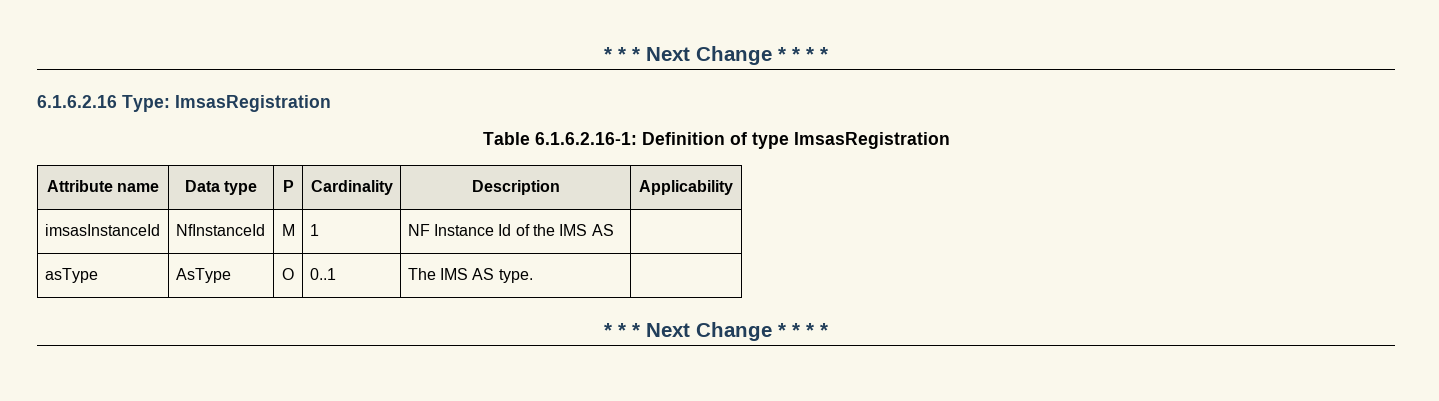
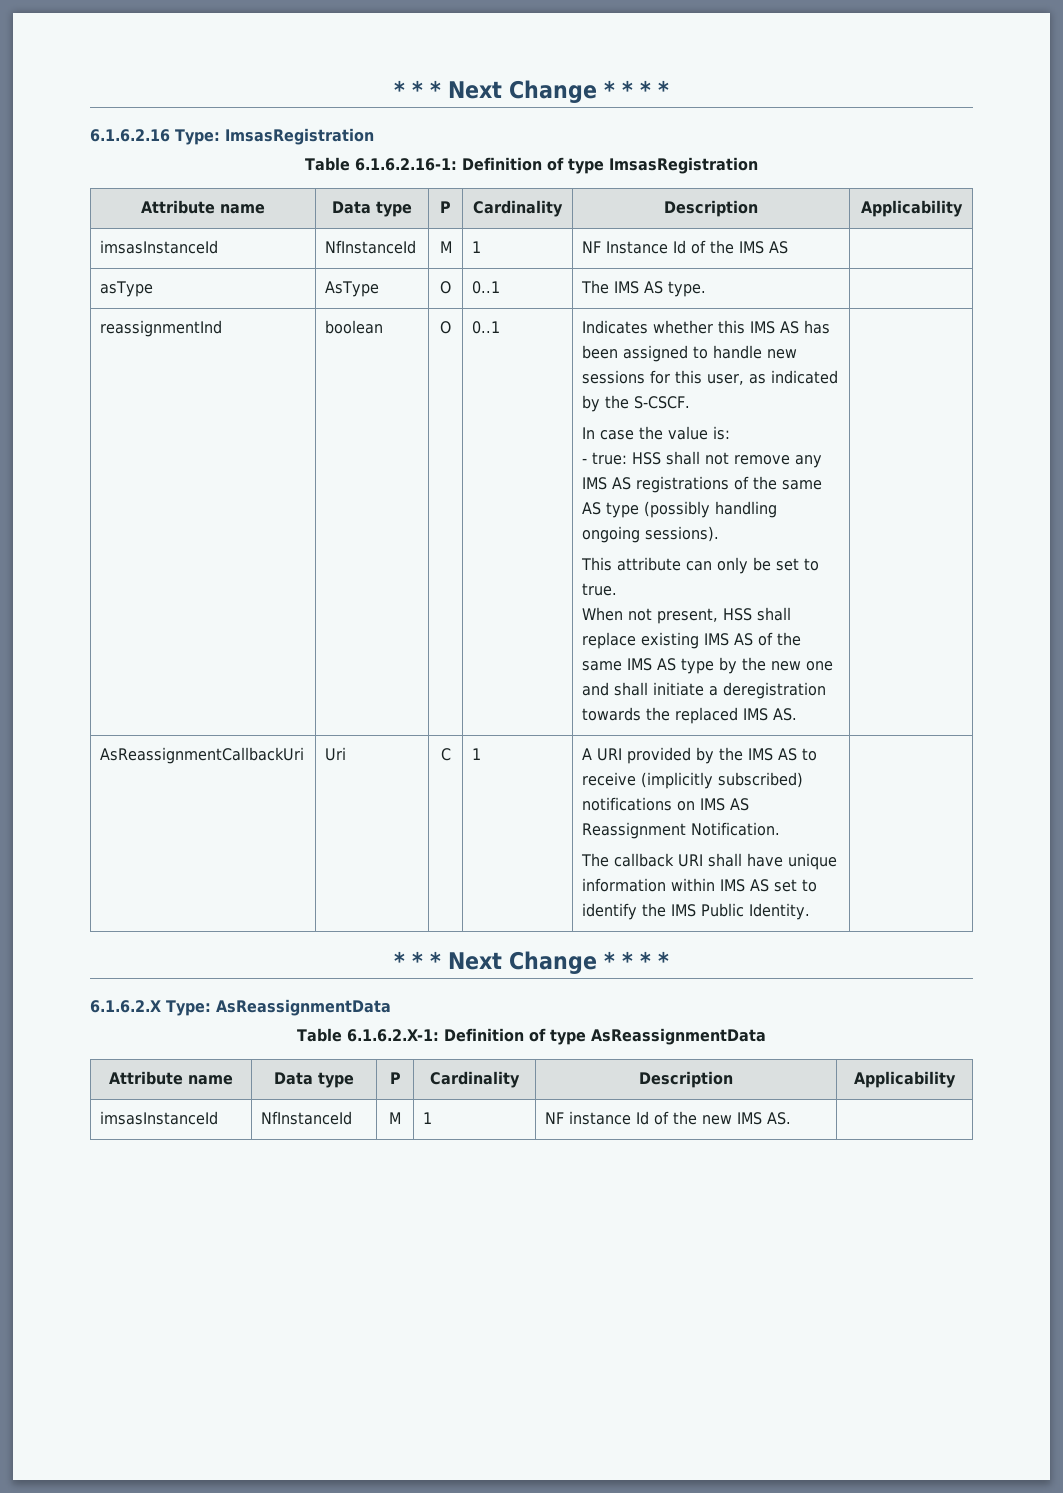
[604,322,828,341] // * * * Next Change * * * * -> [100,320,223,337] [325,320,384,334] [440,321,451,334] [472,321,501,334] [582,320,831,334] [582,345,798,362] [582,370,839,385] [582,395,691,412] [582,426,731,440] [582,451,823,468] [582,476,823,493] [582,501,778,518] [582,526,720,543] [581,557,820,574] [582,583,618,596] [582,607,792,624] [582,632,802,649] [582,657,834,674] [582,682,827,699] [582,707,798,724] [100,747,305,764] [325,747,347,761] [440,748,451,761] [472,748,482,760] [582,747,818,764] [582,772,804,789] [582,797,750,811] [582,822,781,839] [581,853,838,870] [582,878,818,892] [582,903,811,920] [394,951,669,974] [90,999,391,1016] [296,1028,767,1045] [109,1071,233,1085] [274,1072,354,1088] [389,1072,401,1084] [430,1071,520,1088] [639,1071,733,1088] [854,1071,956,1088] [100,1111,219,1125] [261,1111,353,1125] [389,1112,401,1124] [423,1112,433,1124] [545,1111,792,1125] // reassignmentInd | boolean | O | 0..1 | Indicates whether this IMS AS has been assigned to handle new sessions for this user, as indicated by the S-CSCF. // In case the value is: // - true: HSS shall not remove any IMS AS registrations of the same AS type (possibly handling ongoing sessions). // This attribute can only be set to true. // When not present, HSS shall replace existing IMS AS of the same IMS AS type by the new one and shall initiate a deregistration towards the replaced IMS AS. | // AsReassignmentCallbackUri | Uri | C | 1 | A URI provided by the IMS AS to receive (implicitly subscribed) notifications on IMS AS Reassignment Notification. // The callback URI shall have unique information within IMS AS set to identify the IMS Public Identity. | // * * * Next Change * * * * // 6.1.6.2.X Type: AsReassignmentData // Table 6.1.6.2.X-1: Definition of type AsReassignmentData // Attribute name | Data type | P | Cardinality | Description | Applicability // imsasInstanceId | NfInstanceId | M | 1 | NF instance Id of the new IMS AS. |

